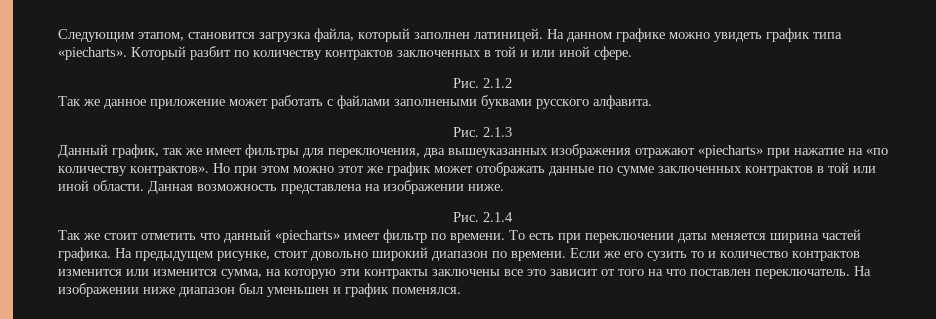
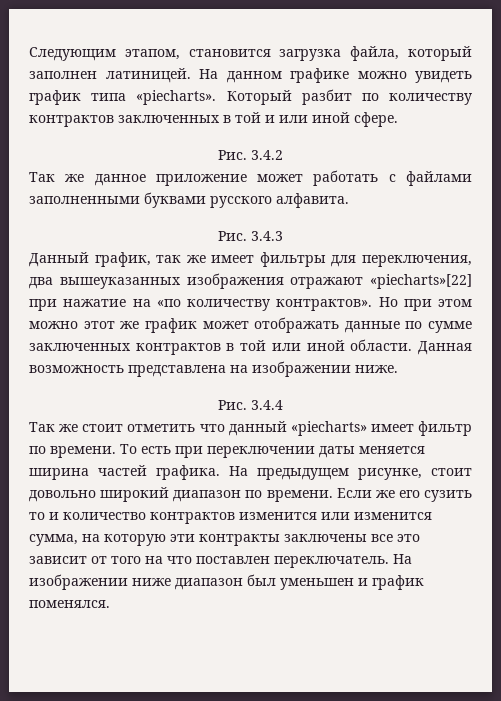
[482,78,512,88] 2.1.2 -> [251,150,283,160] 3.4.2
[394,99,477,106] заполнеными -> [29,196,140,204] заполненными
[482,127,512,137] 2.1.3 -> [251,231,283,241] 3.4.3
[698,145,763,158] «piecharts» -> [370,274,472,289] «piecharts»[22]
[482,212,513,222] 2.1.4 -> [251,400,283,410] 3.4.4

